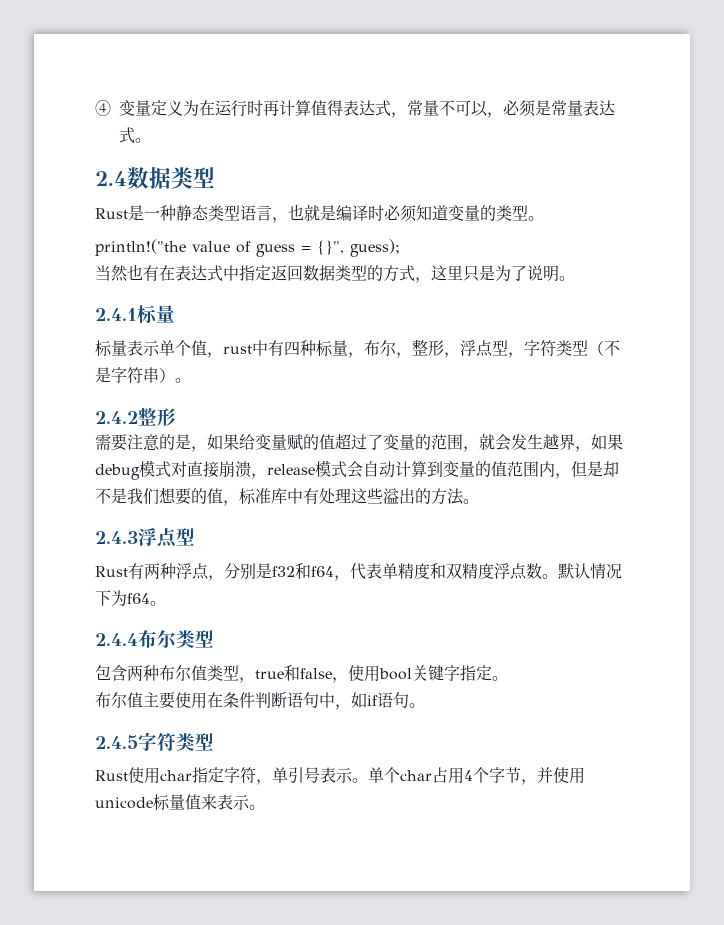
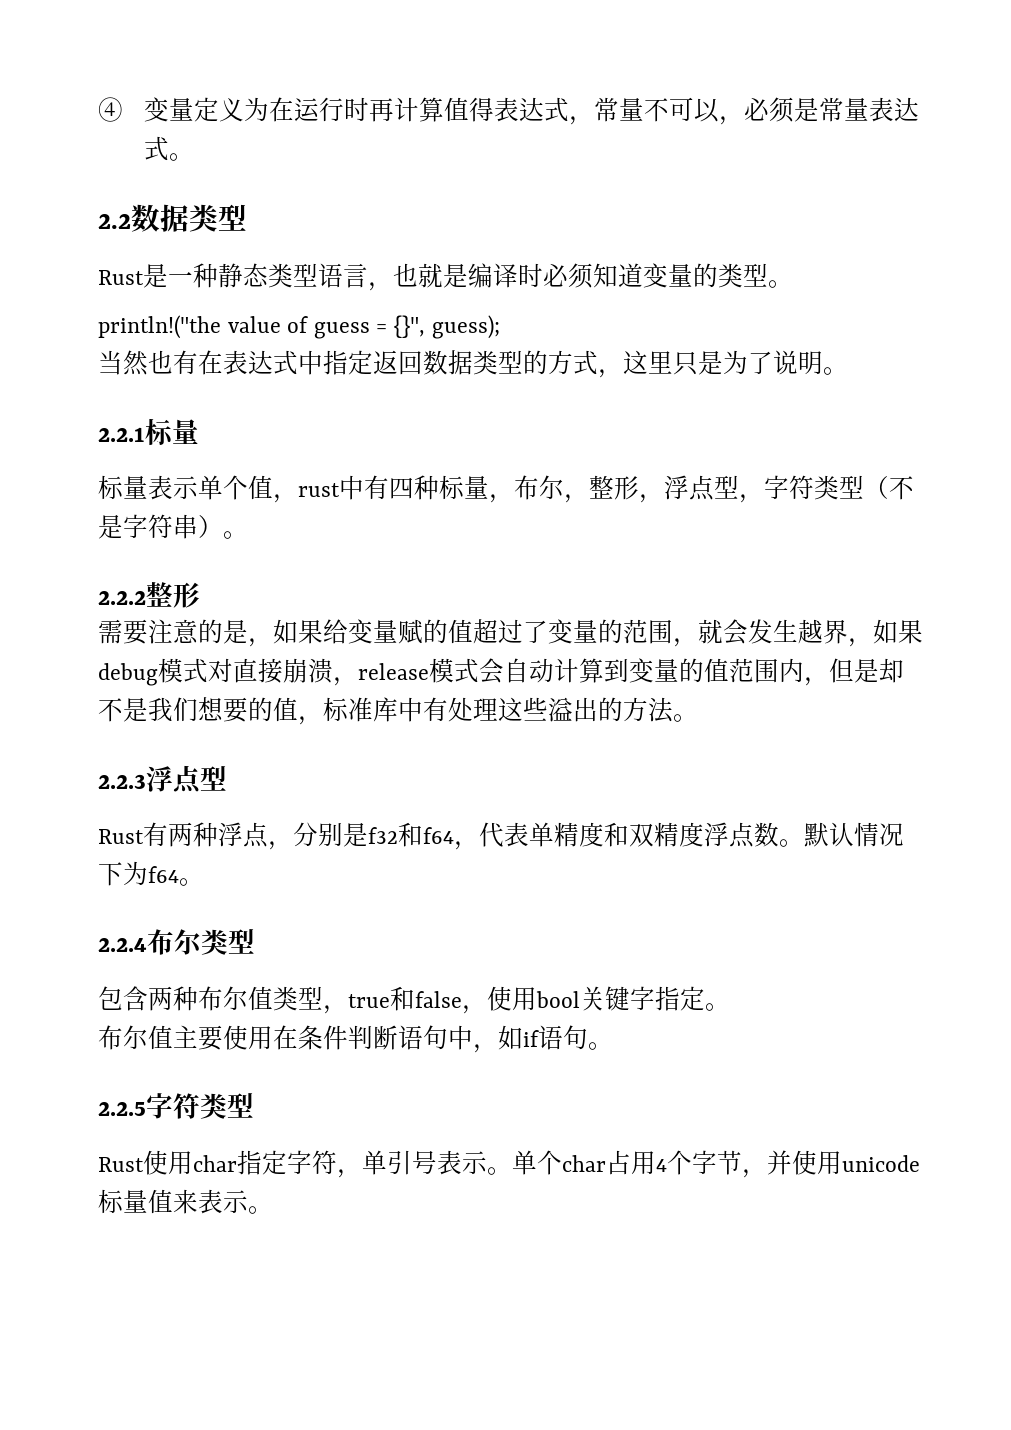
[95,171,127,186] 2.4 -> [98,214,131,229] 2.2
[95,308,137,321] 2.4.1 -> [98,427,145,442] 2.2.1
[95,411,138,424] 2.4.2 -> [98,591,146,605] 2.2.2
[95,531,138,544] 2.4.3 -> [98,774,146,789] 2.2.3
[95,633,138,646] 2.4.4 -> [98,938,147,952] 2.2.4
[95,735,138,749] 2.4.5 -> [98,1102,146,1116] 2.2.5

